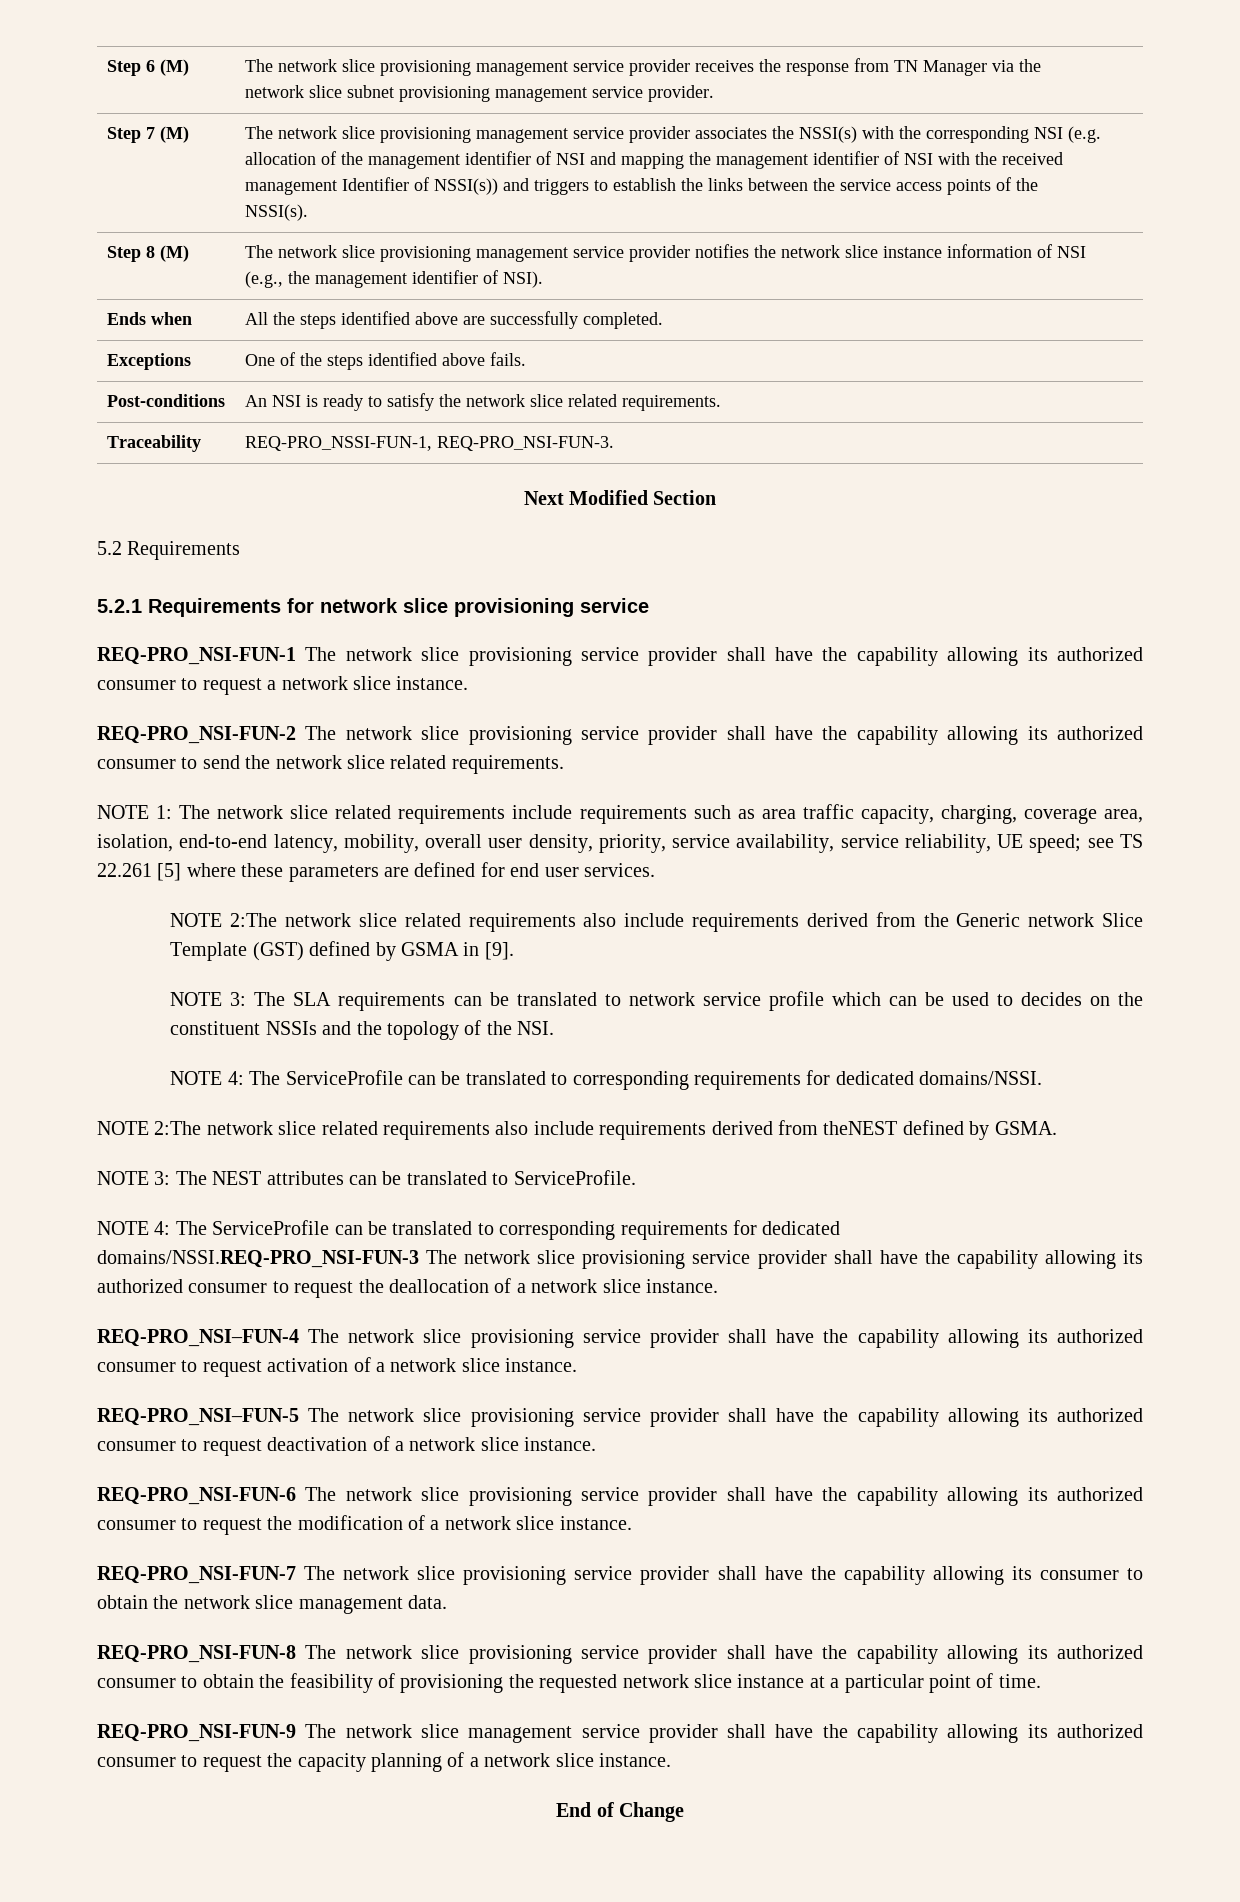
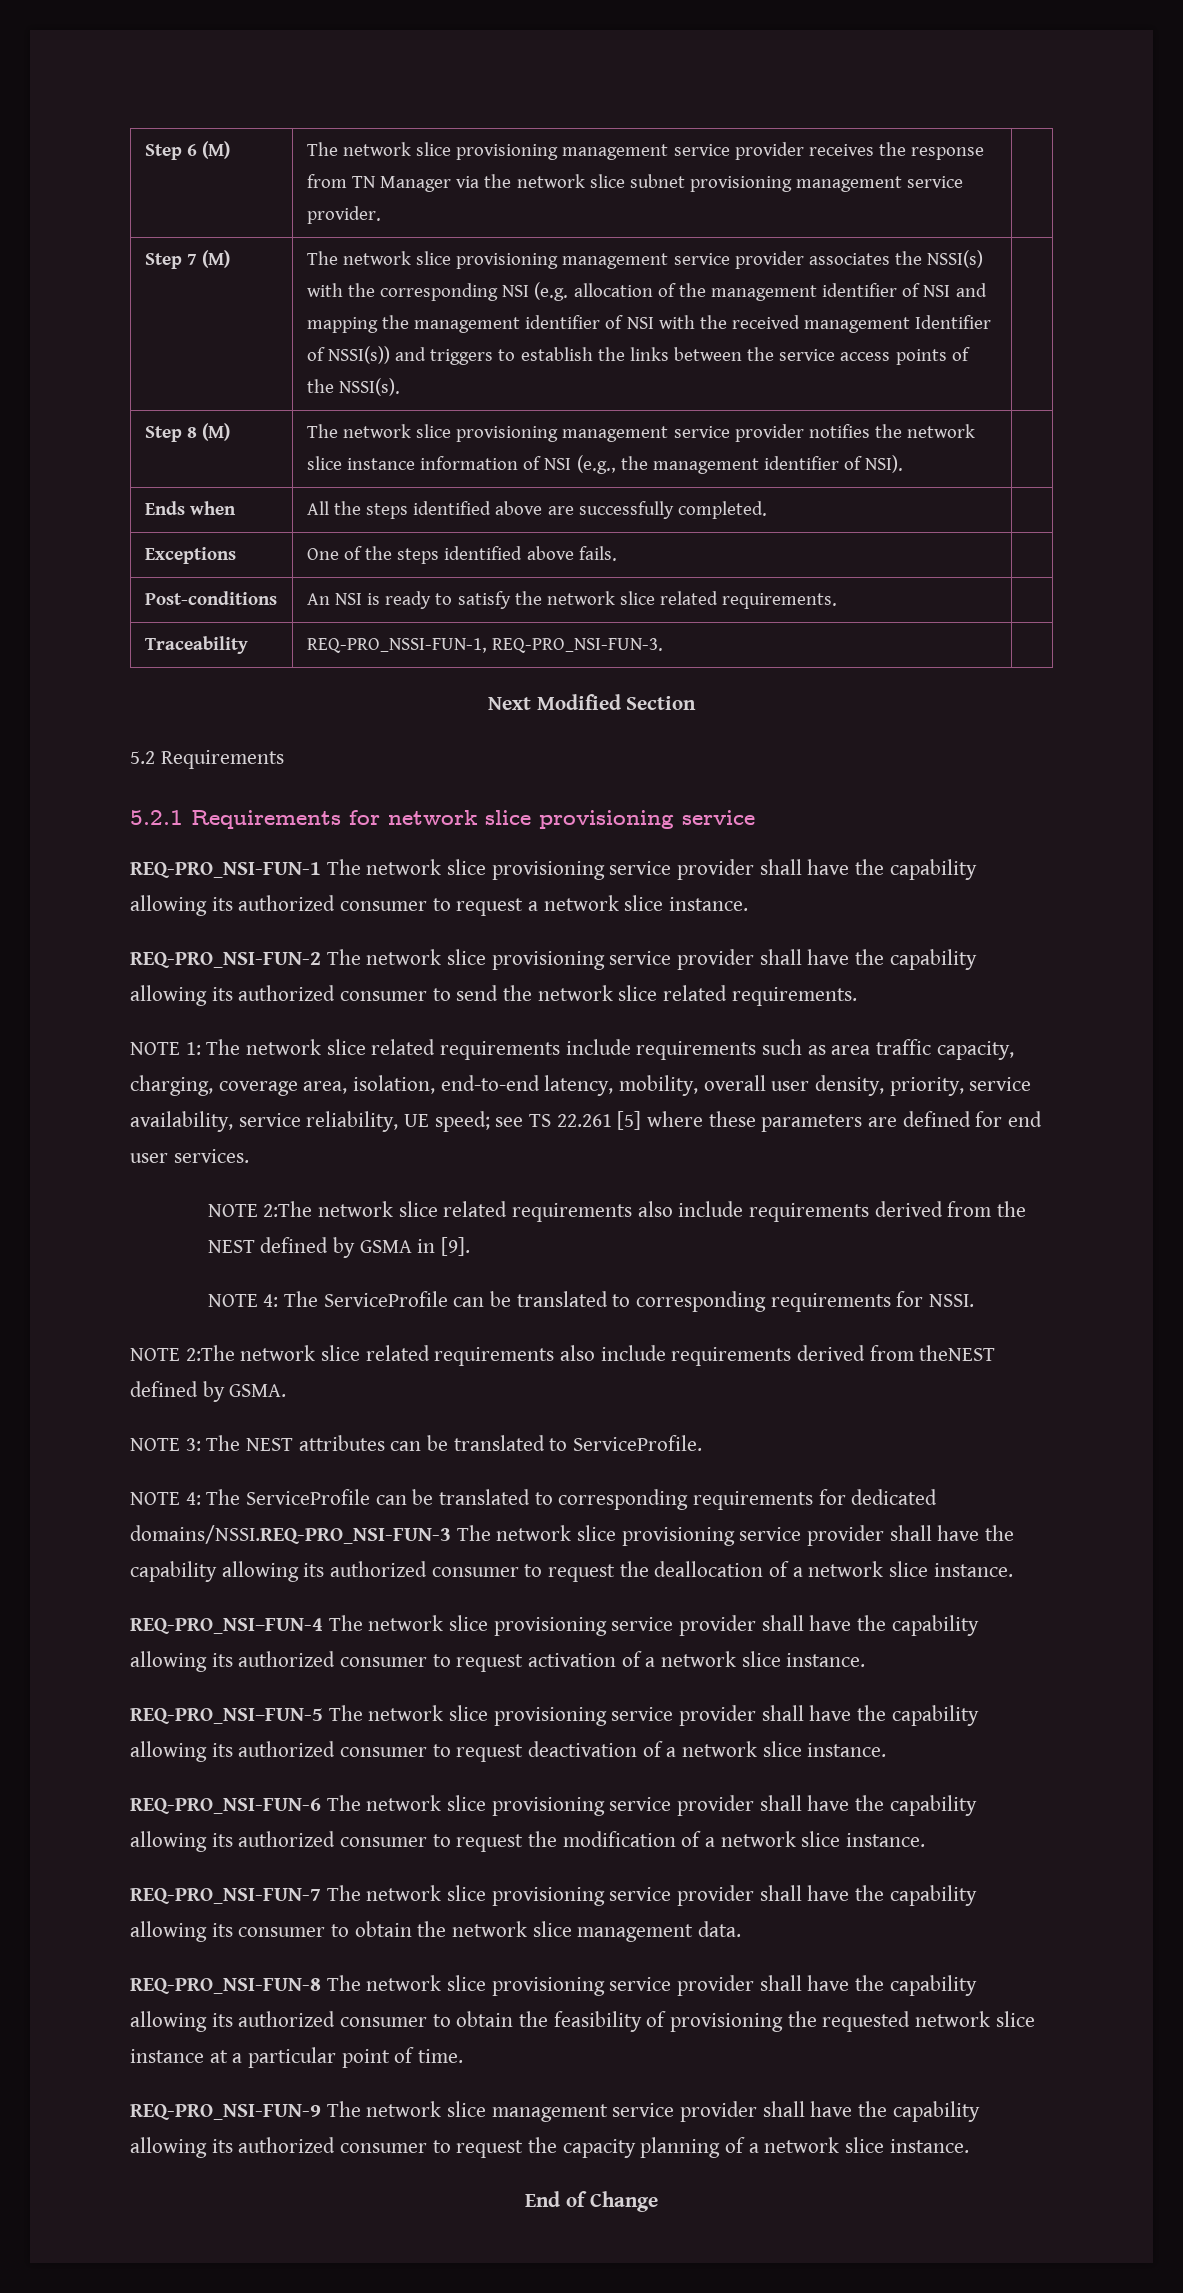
[956,913,1143,927] [170,942,304,961] Generic network Slice Template (GST) -> [207,1240,255,1253] NEST
[170,991,1144,1011] [170,1020,555,1040] // NOTE 3: The SLA requirements can be translated to network service profile which can be used to decides on the constituent NSSIs and the topology of the NSI. -> (470, 1246) none
[835,1071,1043,1085] dedicated domains/NSSI. -> [928,1294,974,1307] NSSI.

